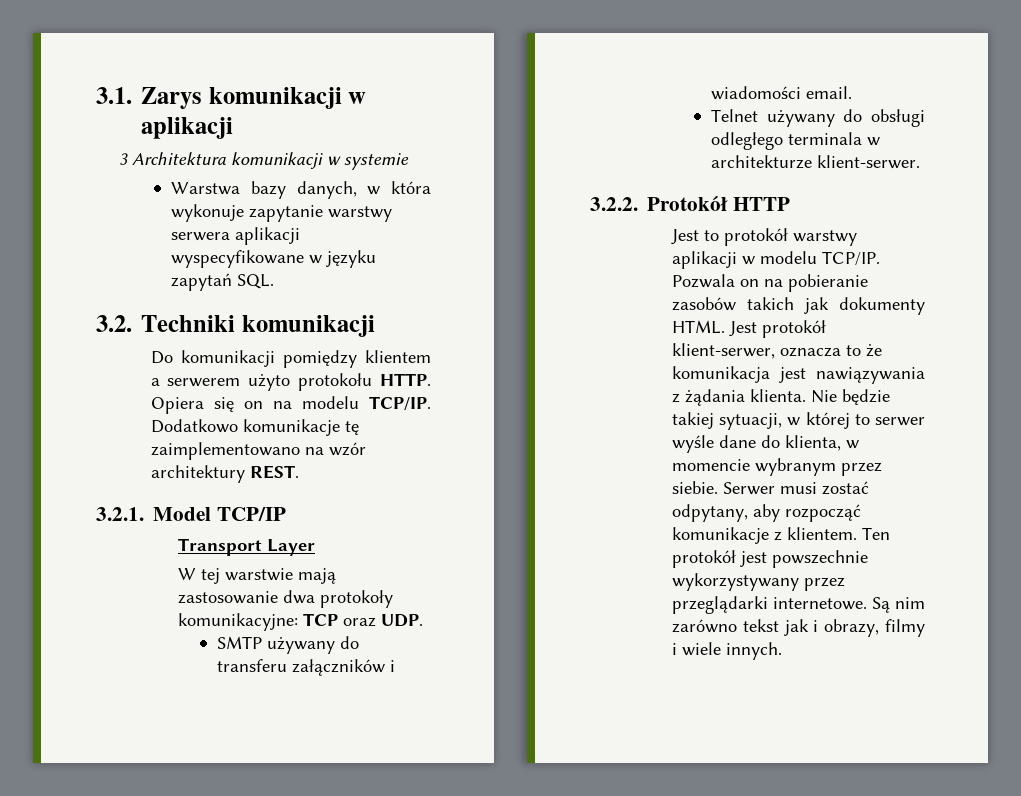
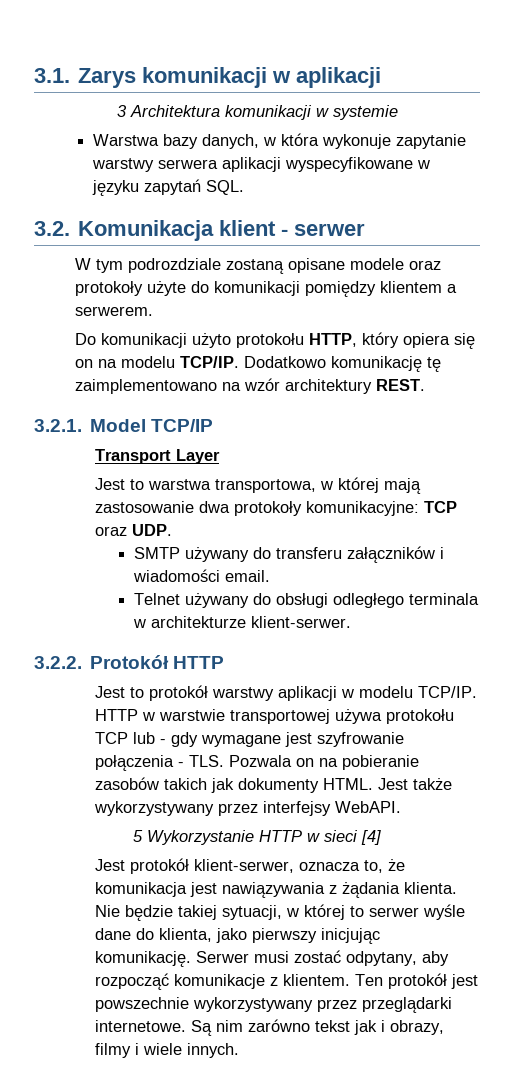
[141,315,375,337] [150,350,431,368] [150,373,431,391] [150,397,204,414] Techniki komunikacji // Do komunikacji pomiędzy klientem a serwerem użyto protokołu HTTP. Opiera -> [78,220,366,241] [74,258,441,274] [74,281,457,297] [74,306,153,316] [74,332,450,348] Komunikacja klient - serwer // W tym podrozdziale zostaną opisane modele oraz protokoły użyte do komunikacji pomiędzy klientem a serwerem. // Do komunikacji użyto protokołu HTTP, który opiera
[242,419,340,436] komunikacje -> [330,356,422,372] komunikację
[177,568,293,584] W tej warstwie -> [95,477,380,493] Jest to warstwa transportowa, w której
(880, 258) none -> [95,709,455,724] [95,732,405,747] [95,755,225,771] HTTP w warstwie transportowej używa protokołu TCP lub - gdy wymagane jest szyfrowanie połączenia - TLS.
(757, 329) none -> [413,778,453,790] [94,801,402,816] [133,830,381,845] [95,859,126,871] także wykorzystywany przez interfejsy WebAPI. // 5 Wykorzystanie HTTP w sieci [4] // Jest
[845,345,861,356] to -> [364,860,384,873] to,
[845,440,859,449] [671,458,882,476] [671,481,718,494] w momencie wybranym przez siebie. -> [216,928,381,944] [95,951,192,967] jako pierwszy inicjując komunikację.

